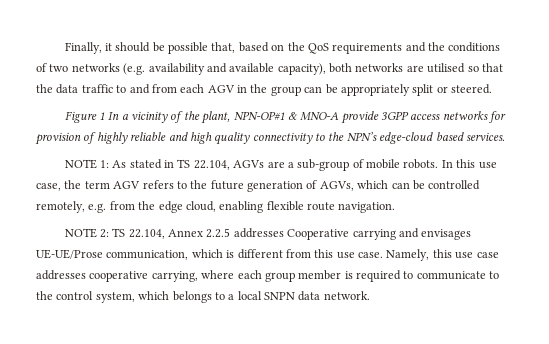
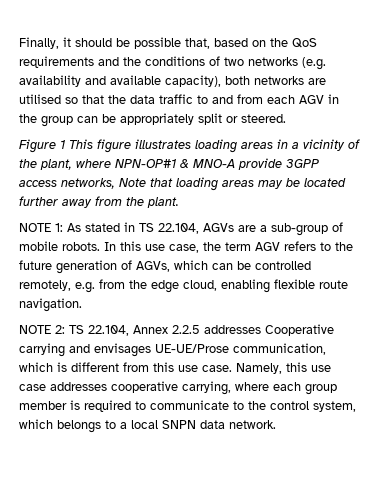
[108,112,120,120] In -> [69,139,288,153] This figure illustrates loading areas in
(231, 117) none -> [76,159,111,168] where
[442,111,507,123] [35,132,505,145] networks for provision of highly reliable and high quality connectivity to the NPN’s edge-cloud based services. -> [61,177,346,191] [19,196,179,208] networks, Note that loading areas may be located further away from the plant.

